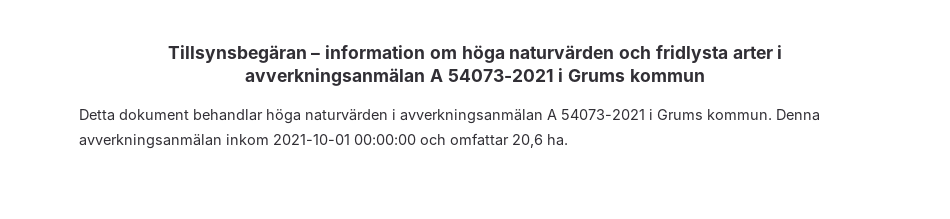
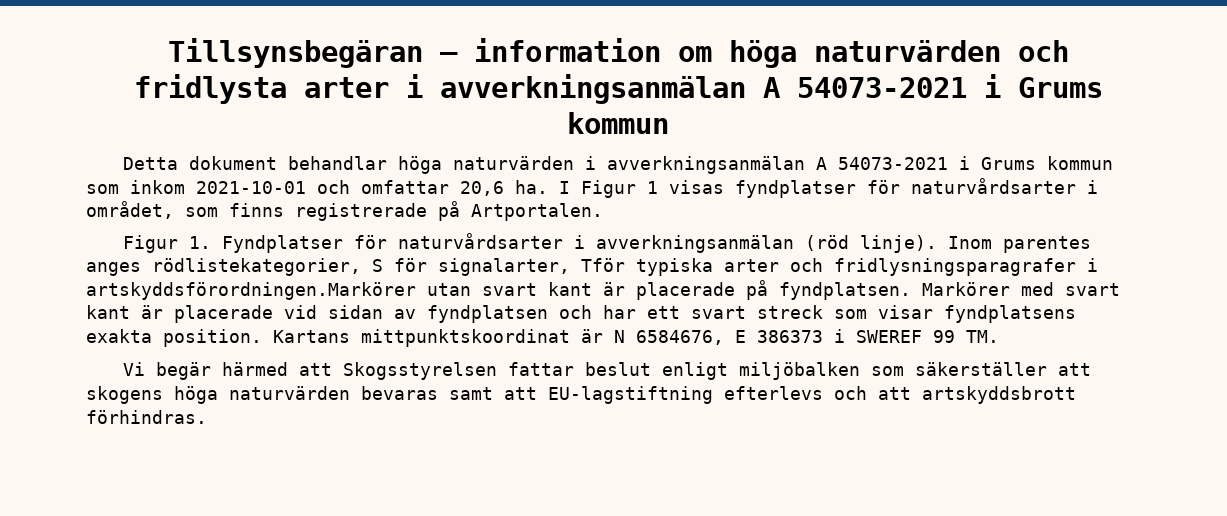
[707,109,820,121] [79,134,222,149] kommun. Denna avverkningsanmälan -> [1046,156,1113,170] [86,184,119,194] kommun som
[354,134,416,145] 00:00:00 -> (306, 187) none
(568, 140) none -> [559,178,1098,198] [86,201,603,221] [122,233,1091,253] [86,258,1098,276] [86,280,1120,300] [86,305,1076,323] [86,329,999,347] [122,362,1091,380] [86,386,1076,404] [86,410,207,424] I Figur 1 visas fyndplatser för naturvårdsarter i området, som finns registrerade på Artportalen. // Figur 1. Fyndplatser för naturvårdsarter i avverkningsanmälan (röd linje). Inom parentes anges rödlistekategorier, S för signalarter, Tför typiska arter och fridlysningsparagrafer i artskyddsförordningen.Markörer utan svart kant är placerade på fyndplatsen. Markörer med svart kant är placerade vid sidan av fyndplatsen och har ett svart streck som visar fyndplatsens exakta position. Kartans mittpunktskoordinat är N 6584676, E 386373 i SWEREF 99 TM. // Vi begär härmed att Skogsstyrelsen fattar beslut enligt miljöbalken som säkerställer att skogens höga naturvärden bevaras samt att EU-lagstiftning efterlevs och att artskyddsbrott förhindras.

